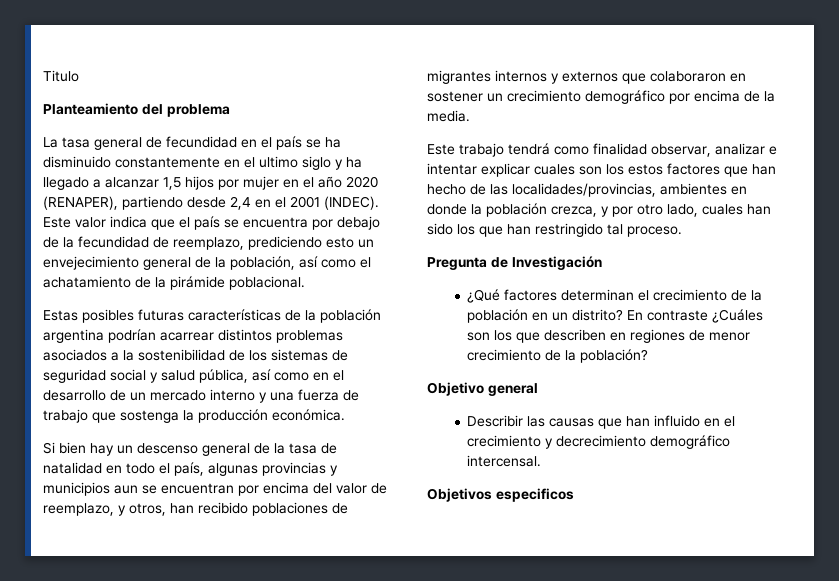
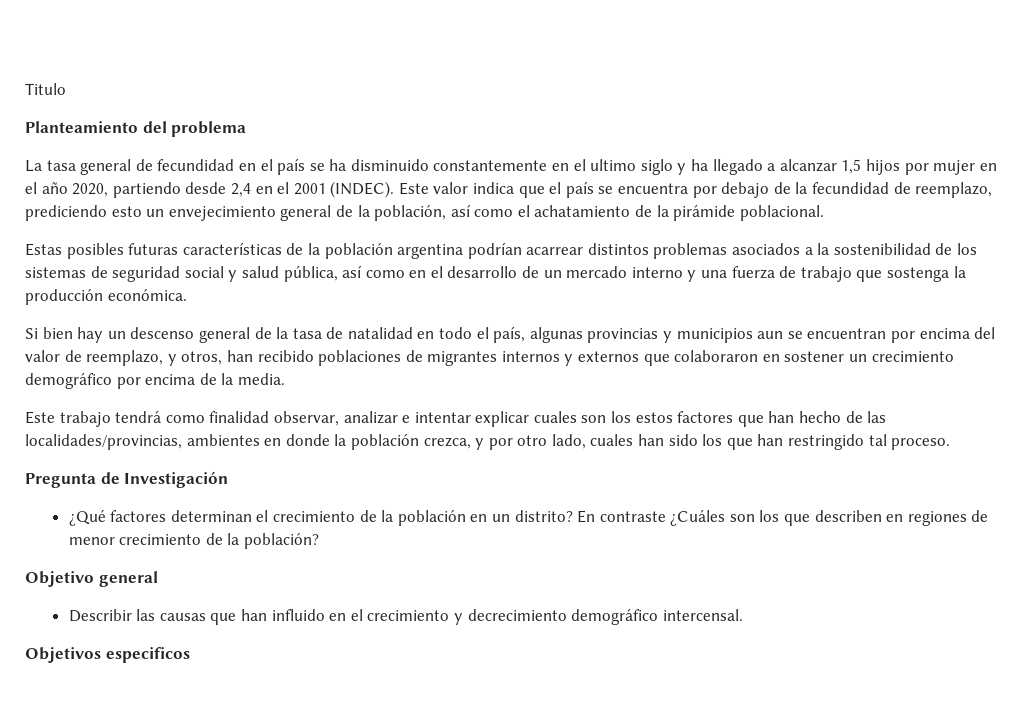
[346,176,378,188] [43,196,118,210] 2020 (RENAPER), -> [72,183,109,197] 2020,

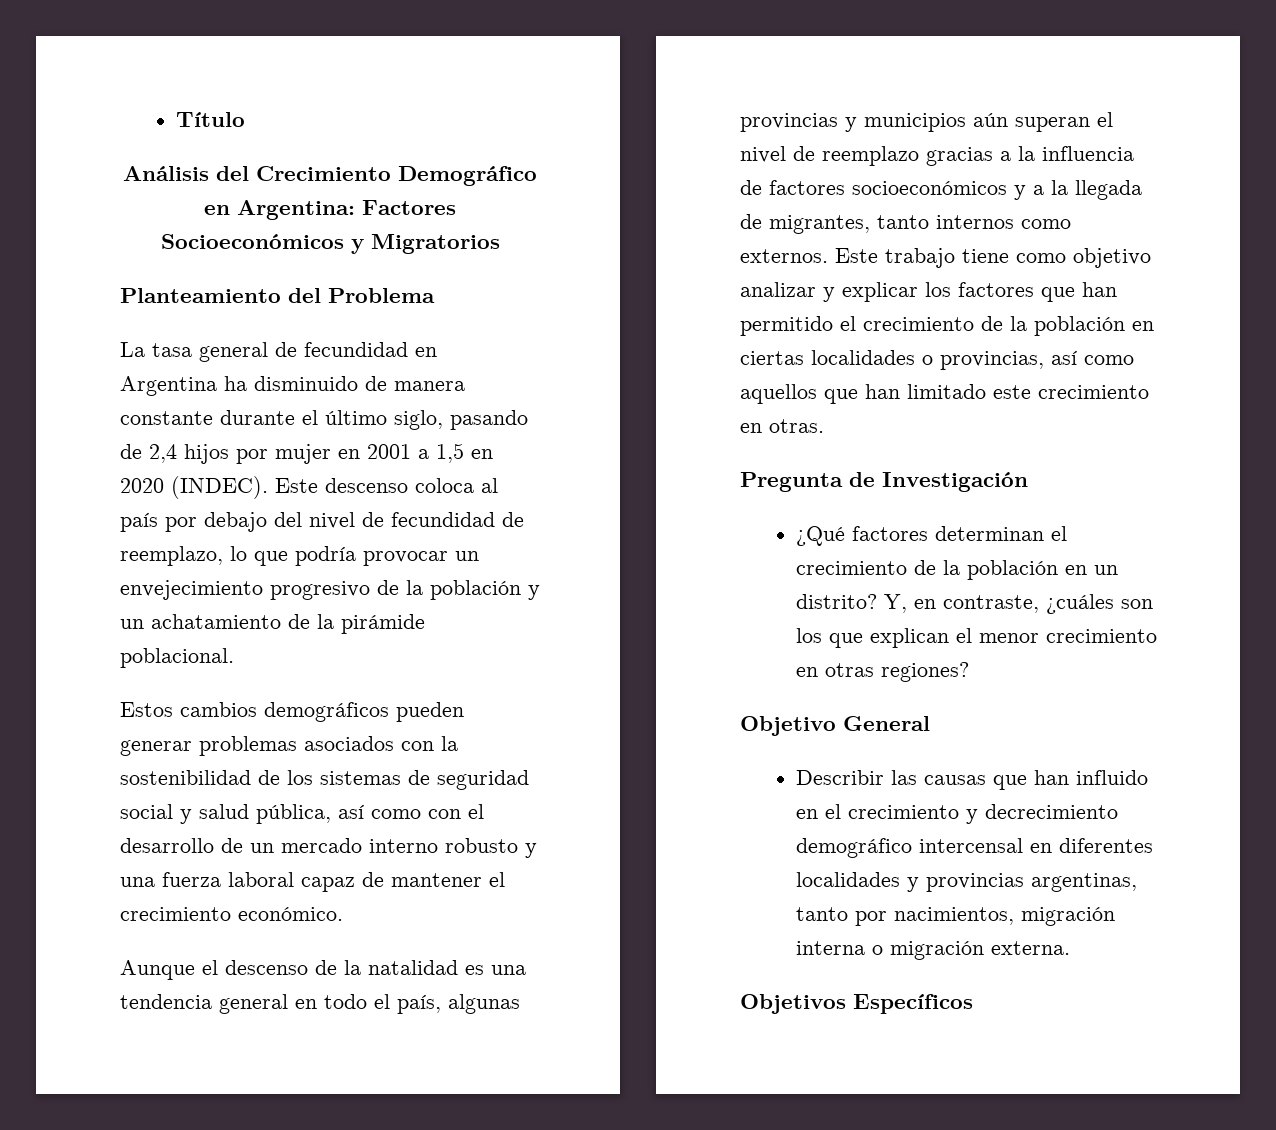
[25,83,66,95] Titulo -> [176,112,246,127] [123,166,537,186] [204,200,456,220] [160,234,500,254] Título // Análisis del Crecimiento Demográfico en Argentina: Factores Socioeconómicos y Migratorios
[171,121,247,137] problema -> [328,288,435,303] Problema
[260,158,997,175] [25,181,993,198] [25,205,142,221] el país se ha disminuido constantemente en el ultimo siglo y ha llegado a alcanzar 1,5 hijos por mujer en el año 2020, partiendo desde 2,4 en el 2001 (INDEC). Este valor indica que el país se encuentra por debajo de la fecundidad de reemplazo, prediciendo esto -> [120,376,465,396] [120,410,528,430] [120,443,493,464] [120,476,498,499] [120,512,524,532] [120,546,448,566] Argentina ha disminuido de manera constante durante el último siglo, pasando de 2,4 hijos por mujer en 2001 a 1,5 en 2020 (INDEC). Este descenso coloca al país por debajo del nivel de fecundidad de reemplazo, lo que podría provocar
[280,204,530,221] general de la población, así como el -> [270,580,540,600] [120,619,144,629] progresivo de la población y un
[25,242,649,259] Estas posibles futuras características de la población argentina podrían acarrear distintos -> [120,702,464,722] [120,740,192,756] Estos cambios demográficos pueden generar
[804,247,813,255] a -> [401,741,434,751] con
[409,270,427,278] en -> [428,809,461,819] con
(683, 272) none -> [445,838,518,853] robusto
[779,266,966,282] [25,289,187,305] [25,327,413,343] de trabajo que sostenga la producción económica. // Si bien hay un descenso general de la tasa de natalidad -> [228,872,505,892] [120,907,343,921] [120,960,526,980] [120,994,288,1014] laboral capaz de mantener el crecimiento económico. // Aunque el descenso de la natalidad es una tendencia general
[757,327,996,343] [25,350,954,366] [25,373,285,389] [25,411,887,427] [25,434,951,450] aun se encuentran por encima del valor de reemplazo, y otros, han recibido poblaciones de migrantes internos y externos que colaboraron en sostener un crecimiento demográfico por encima de la media. // Este trabajo tendrá como finalidad observar, analizar e intentar explicar cuales son los estos factores que han hecho de las localidades/provincias, ambientes en donde la población crezca, y por otro lado, cuales han sido los que han restringido tal proceso. -> [973,112,1113,132] [740,146,1134,166] [740,180,1142,200] [740,214,1071,234] [740,248,1151,268] [740,282,1117,302] [740,316,1154,336] [740,350,1134,370] [740,384,1149,404] [740,419,824,433] aún superan el nivel de reemplazo gracias a la influencia de factores socioeconómicos y a la llegada de migrantes, tanto internos como externos. Este trabajo tiene como objetivo analizar y explicar los factores que han permitido el crecimiento de la población en ciertas localidades o provincias, así como aquellos que han limitado este crecimiento en otras.
[577,510,989,526] [68,533,319,549] En contraste ¿Cuáles son los que describen en regiones de menor crecimiento de la población? -> [884,594,1154,614] [796,628,1158,648] [796,662,970,682] Y, en contraste, ¿cuáles son los que explican el menor crecimiento en otras regiones?
[98,571,158,587] general -> [843,716,930,731] General
[662,609,743,621] intercensal. -> [919,838,1154,853] [796,872,1138,892] [796,907,1116,926] [796,941,1071,960] intercensal en diferentes localidades y provincias argentinas, tanto por nacimientos, migración interna o migración externa.
[105,647,190,663] especificos -> [853,994,973,1014] Específicos

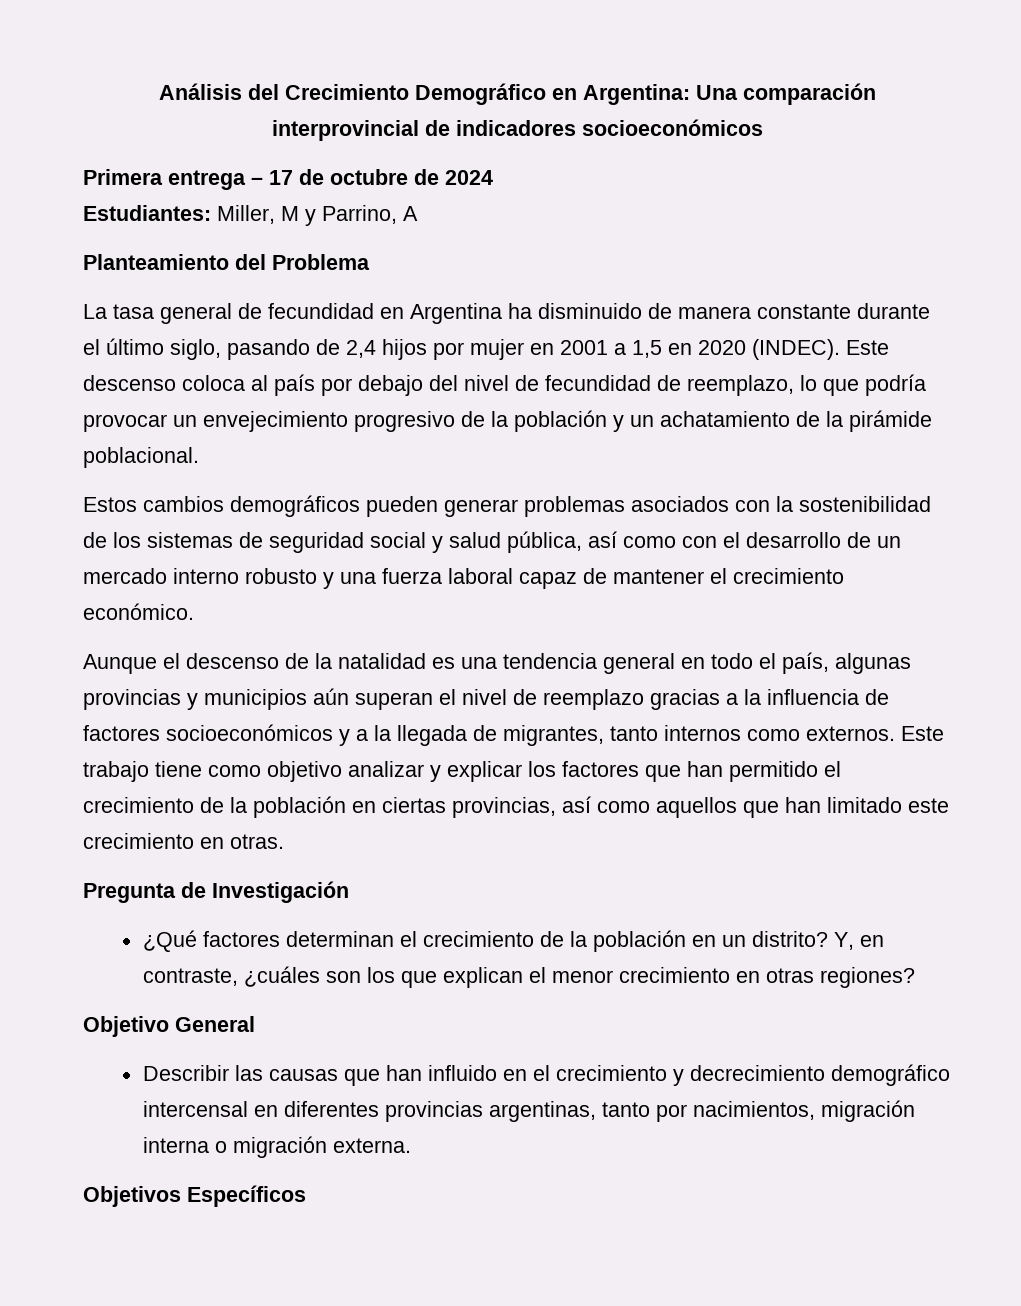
[176,112,246,127] Título // -> (158, 91) none
[362,200,456,215] [160,234,500,254] Factores Socioeconómicos y Migratorios -> [695,83,876,105] [271,119,763,141] [83,169,493,190] [83,205,418,226] Una comparación interprovincial de indicadores socioeconómicos // Primera entrega – 17 de octubre de 2024 // Estudiantes: Miller, M y Parrino, A
[811,350,933,365] localidades o -> (446, 805) none
[796,872,920,892] localidades y -> (379, 1109) none

